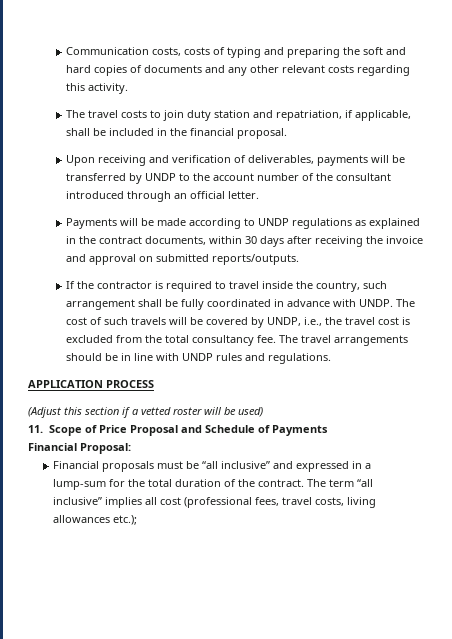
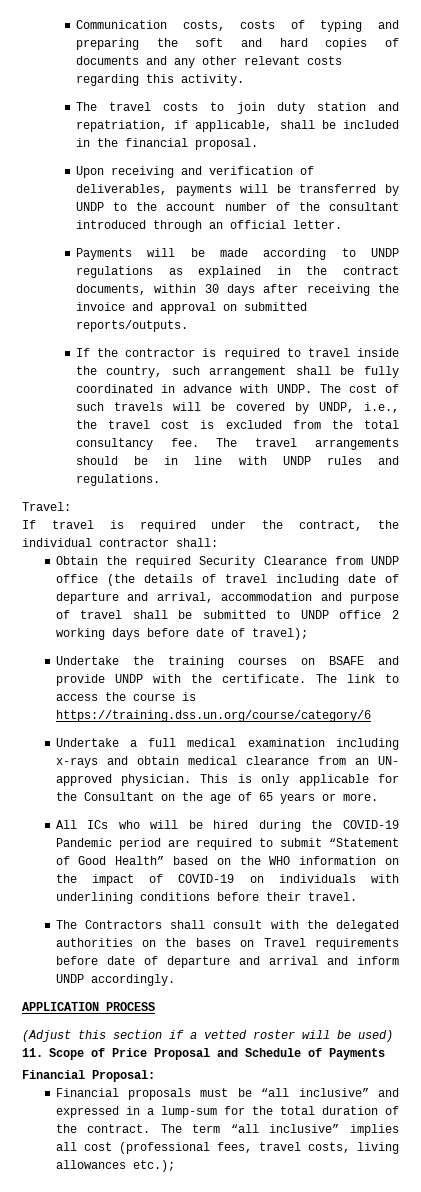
(332, 358) none -> [22,502,71,511] [22,520,399,532] [22,538,218,547] [55,556,400,568] [55,574,399,586] [55,592,399,604] [55,610,399,619] [55,628,308,640] [55,656,400,668] [55,674,399,686] [55,692,196,701] [55,710,371,722] [55,738,400,750] [55,756,399,768] [55,774,399,786] [55,792,378,804] [55,820,399,832] [55,838,400,850] [55,856,399,865] [55,874,399,886] [55,892,357,904] [55,920,400,932] [55,938,399,950] [55,956,399,968] [55,974,175,986] // Travel: // If travel is required under the contract, the individual contractor shall: // Obtain the required Security Clearance from UNDP office (the details of travel including date of departure and arrival, accommodation and purpose of travel shall be submitted to UNDP office 2 working days before date of travel); // Undertake the training courses on BSAFE and provide UNDP with the certificate. The link to access the course is https://training.dss.un.org/course/category/6 // Undertake a full medical examination including x-rays and obtain medical clearance from an UN- approved physician. This is only applicable for the Consultant on the age of 65 years or more. // All ICs who will be hired during the COVID-19 Pandemic period are required to submit “Statement of Good Health” based on the WHO information on the impact of COVID-19 on individuals with underlining conditions before their travel. // The Contractors shall consult with the delegated authorities on the bases on Travel requirements before date of departure and arrival and inform UNDP accordingly.

